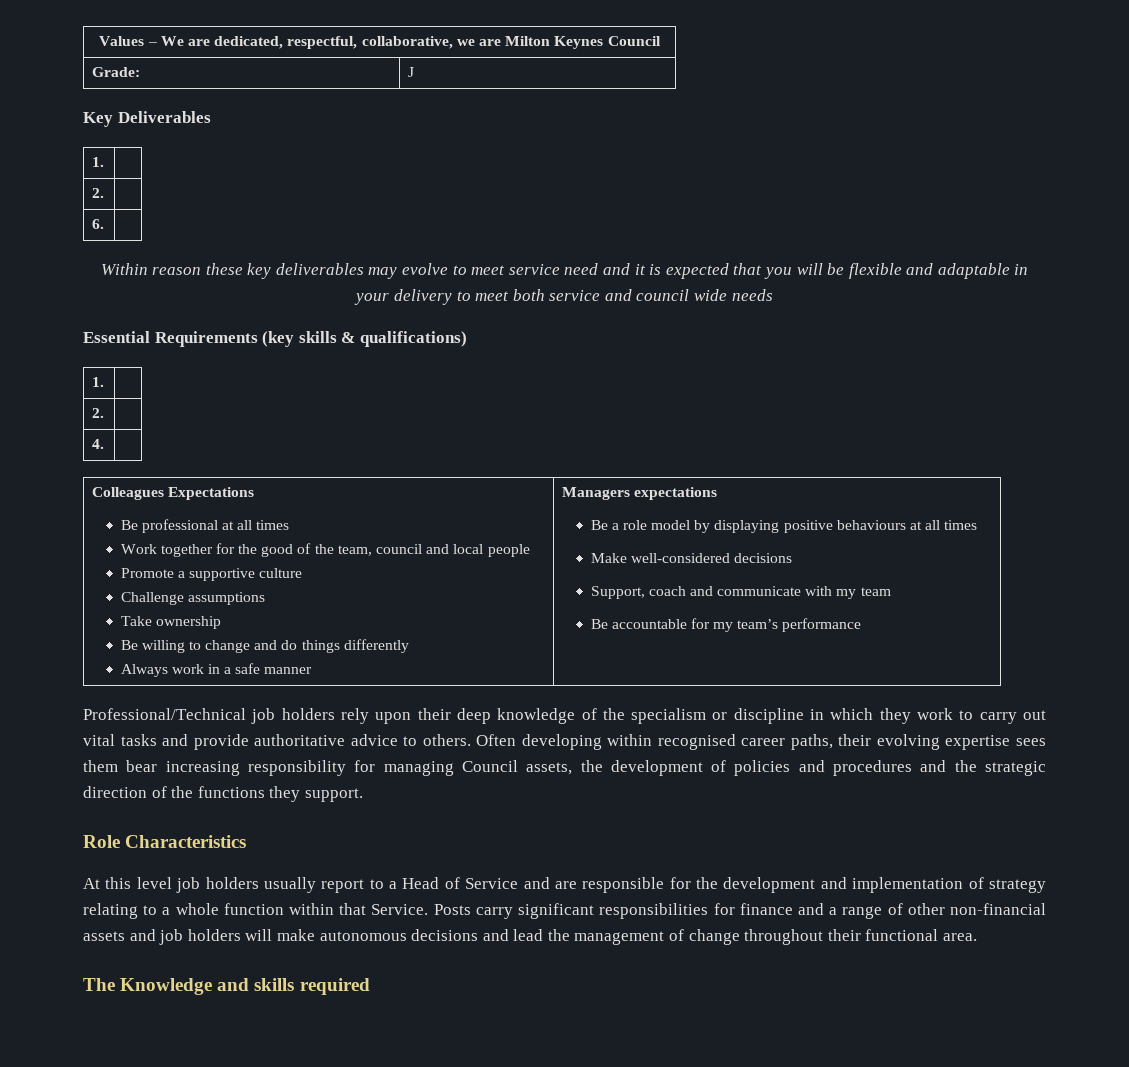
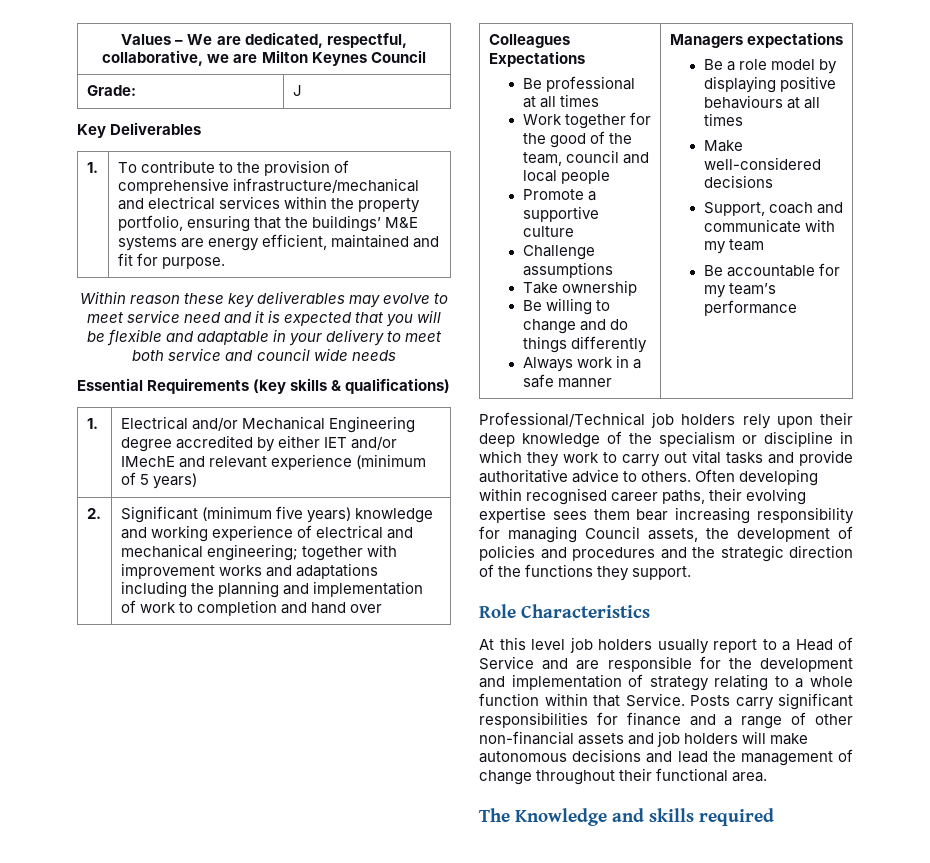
[92,188,105,198] [92,219,105,229] // 2. | // 6. | -> [117,160,350,176] [117,178,419,194] [117,196,421,213] [117,215,419,232] [117,234,440,251] [117,253,225,269] To contribute to the provision of comprehensive infrastructure/mechanical and electrical services within the property portfolio, ensuring that the buildings’ M&E systems are energy efficient, maintained and fit for purpose.
[92,408,105,418] [92,439,105,449] // 2. | // 4. | -> [120,416,416,433] [120,435,398,452] [120,454,427,470] [120,472,197,489] [86,508,101,519] [120,506,434,523] [120,525,414,542] [120,544,398,561] [120,563,379,579] [120,581,424,598] [120,600,383,616] Electrical and/or Mechanical Engineering degree accredited by either IET and/or IMechE and relevant experience (minimum of 5 years) // 2. | Significant (minimum five years) knowledge and working experience of electrical and mechanical engineering; together with improvement works and adaptations including the planning and implementation of work to completion and hand over

